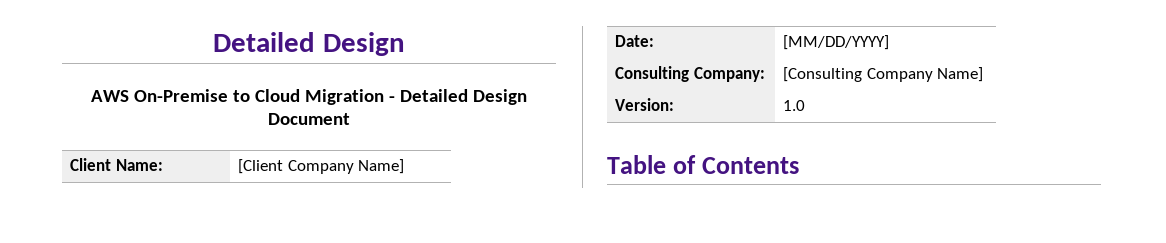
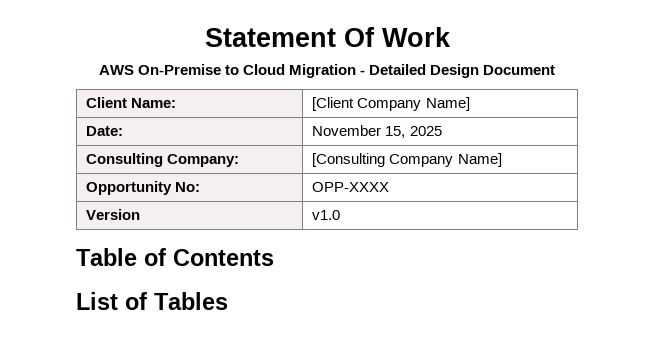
[213,32,405,56] Detailed Design -> [204,27,451,47] Statement Of Work
[783,35,890,50] [MM/DD/YYYY] -> [312,125,442,138] November 15, 2025
[615,98,675,111] [783,100,806,111] Version: | 1.0 -> [86,181,201,195] [312,182,390,192] [86,209,141,220] [312,210,341,220] Opportunity No: | OPP-XXXX // Version | v1.0
(800, 165) none -> [76,292,228,310] // List of Tables

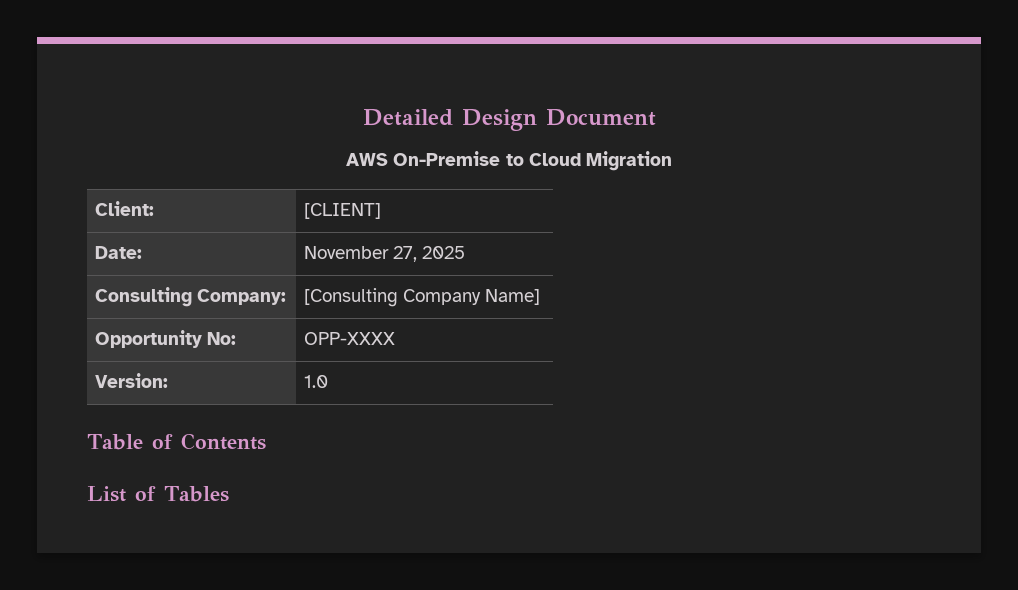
[204,27,451,47] Statement Of Work -> [362,109,656,131] Detailed Design Document
[360,64,556,78] [86,97,177,108] [312,97,470,111] - Detailed Design Document // Client Name: | [Client Company Name] -> [94,201,154,216] [303,203,381,219] // Client: | [CLIENT]
[385,126,406,138] 15, -> [392,246,417,262] 27,
[86,209,141,220] [312,210,341,220] Version | v1.0 -> [94,373,168,388] [303,375,328,388] Version: | 1.0

